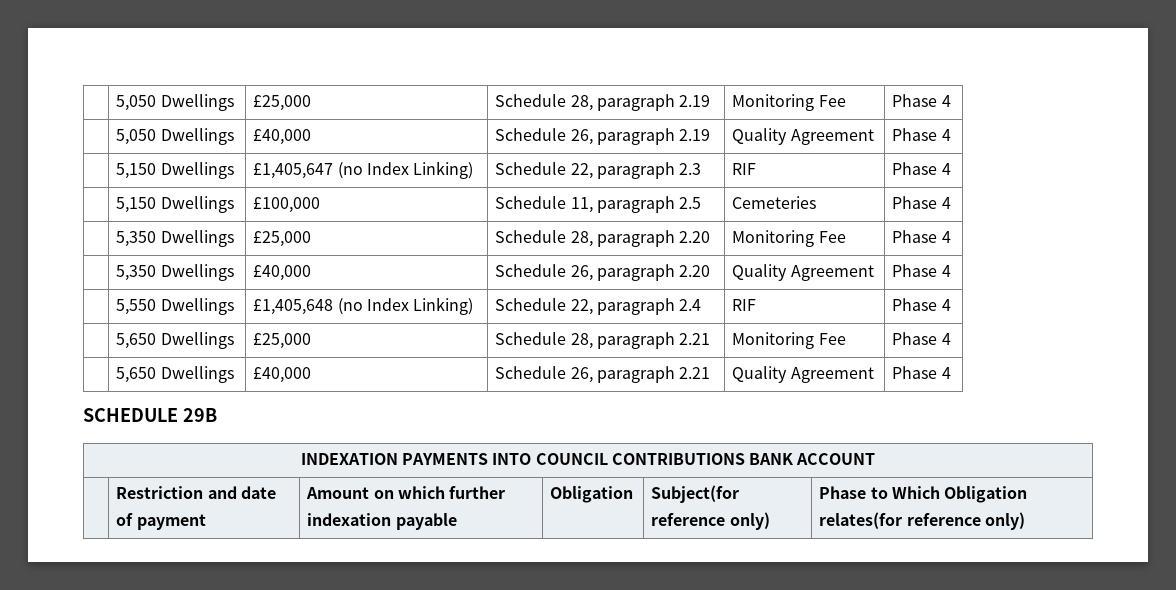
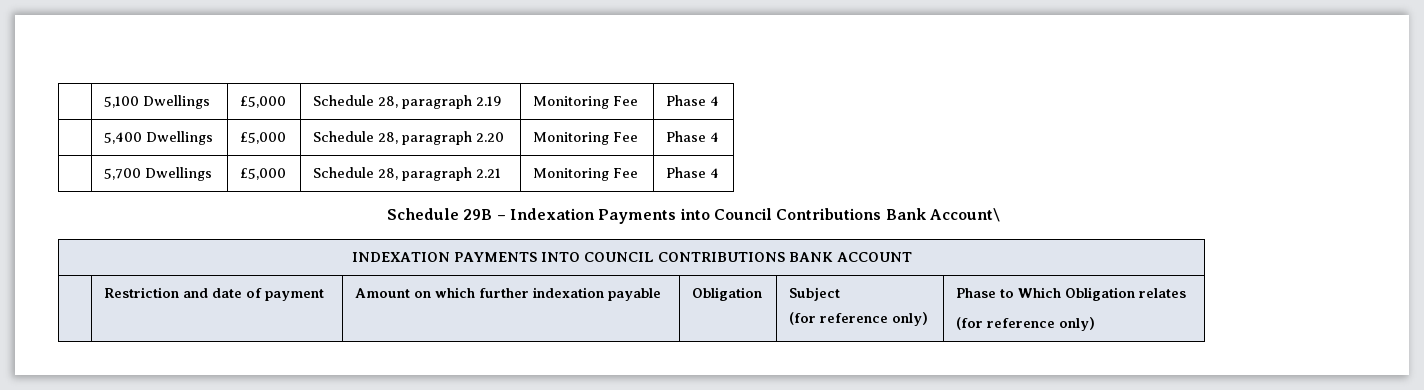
[116,94,234,111] [253,95,312,111] | 5,050 Dwellings | £25,000 -> [103,95,210,109] [239,96,286,108] | 5,100 Dwellings | £5,000
[116,128,234,145] [253,129,312,145] [495,128,711,145] [732,128,874,145] [892,128,951,141] [116,162,234,179] [253,161,474,179] [495,162,702,179] [732,163,757,175] [892,162,951,175] [116,196,234,213] [253,197,321,213] [495,196,702,213] [732,196,817,209] [892,196,951,209] [116,230,234,247] [253,231,312,247] 5,050 Dwellings | £40,000 | Schedule 26, paragraph 2.19 | Quality Agreement | Phase 4 // | 5,150 Dwellings | £1,405,647 (no Index Linking) | Schedule 22, paragraph 2.3 | RIF | Phase 4 // | 5,150 Dwellings | £100,000 | Schedule 11, paragraph 2.5 | Cemeteries | Phase 4 // | 5,350 Dwellings | £25,000 -> [103,131,213,145] [239,132,286,144] 5,400 Dwellings | £5,000
[116,264,234,281] [253,265,312,281] [495,264,711,281] [732,264,874,281] [892,264,951,277] [116,298,234,315] [253,297,474,315] [495,298,702,315] [732,299,757,311] [892,298,951,311] [116,332,234,349] [253,333,312,349] 5,350 Dwellings | £40,000 | Schedule 26, paragraph 2.20 | Quality Agreement | Phase 4 // | 5,550 Dwellings | £1,405,648 (no Index Linking) | Schedule 22, paragraph 2.4 | RIF | Phase 4 // | 5,650 Dwellings | £25,000 -> [103,167,212,181] [239,168,286,180] 5,700 Dwellings | £5,000
[116,366,234,383] [253,367,312,383] [495,366,711,383] [732,366,874,383] [892,366,951,379] [83,408,217,422] // | 5,650 Dwellings | £40,000 | Schedule 26, paragraph 2.21 | Quality Agreement | Phase 4 // SCHEDULE 29B -> [387,208,1000,224] // Schedule 29B – Indexation Payments into Council Contributions Bank Account\
[651,485,740,503] Subject(for -> [788,287,840,301] [788,312,816,325] Subject // (for
[819,512,903,529] relates(for -> [1138,288,1186,298] [955,317,983,330] relates // (for

